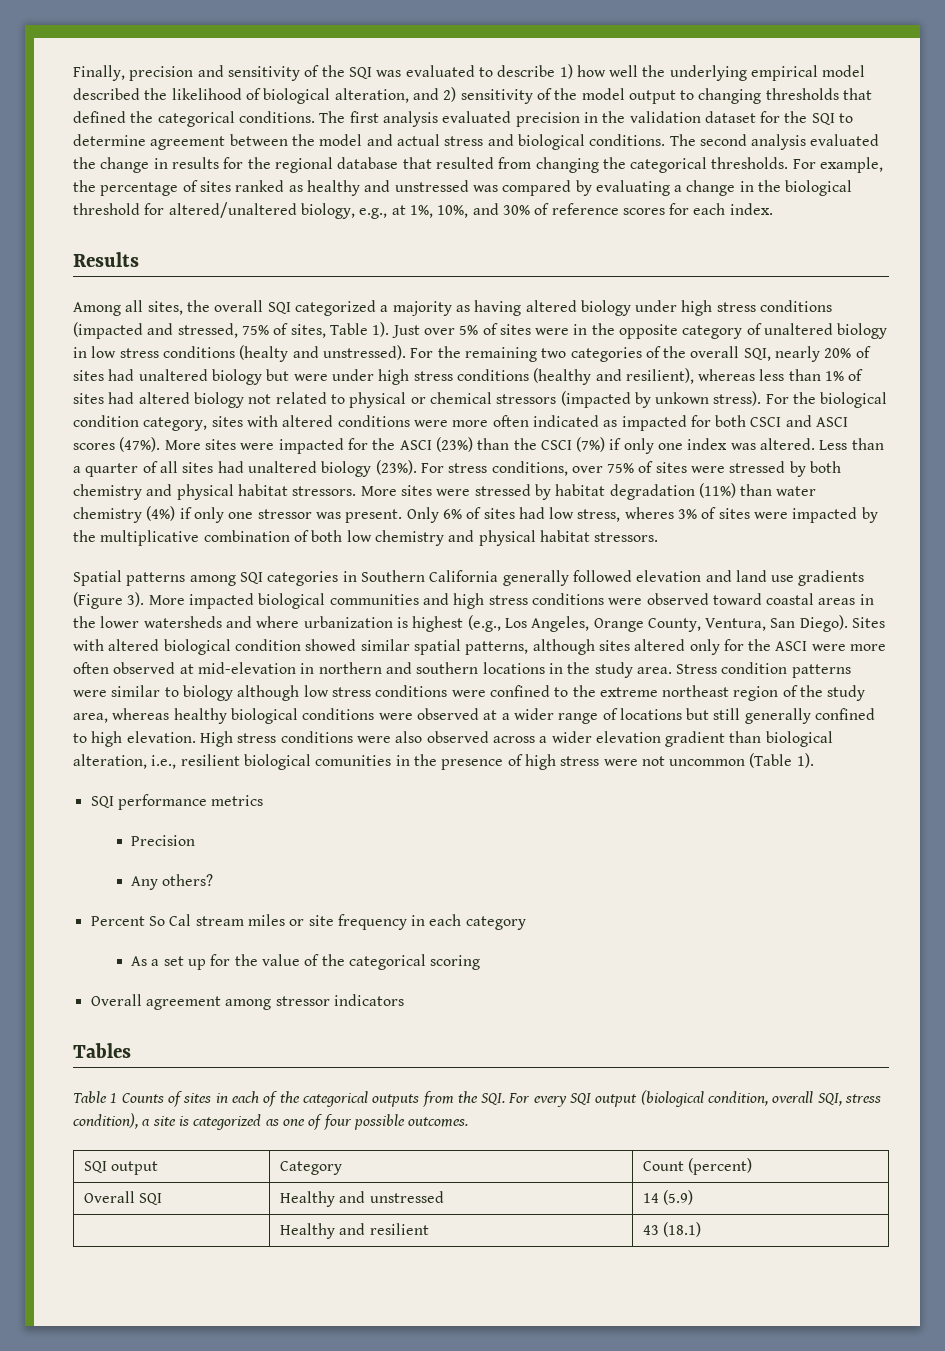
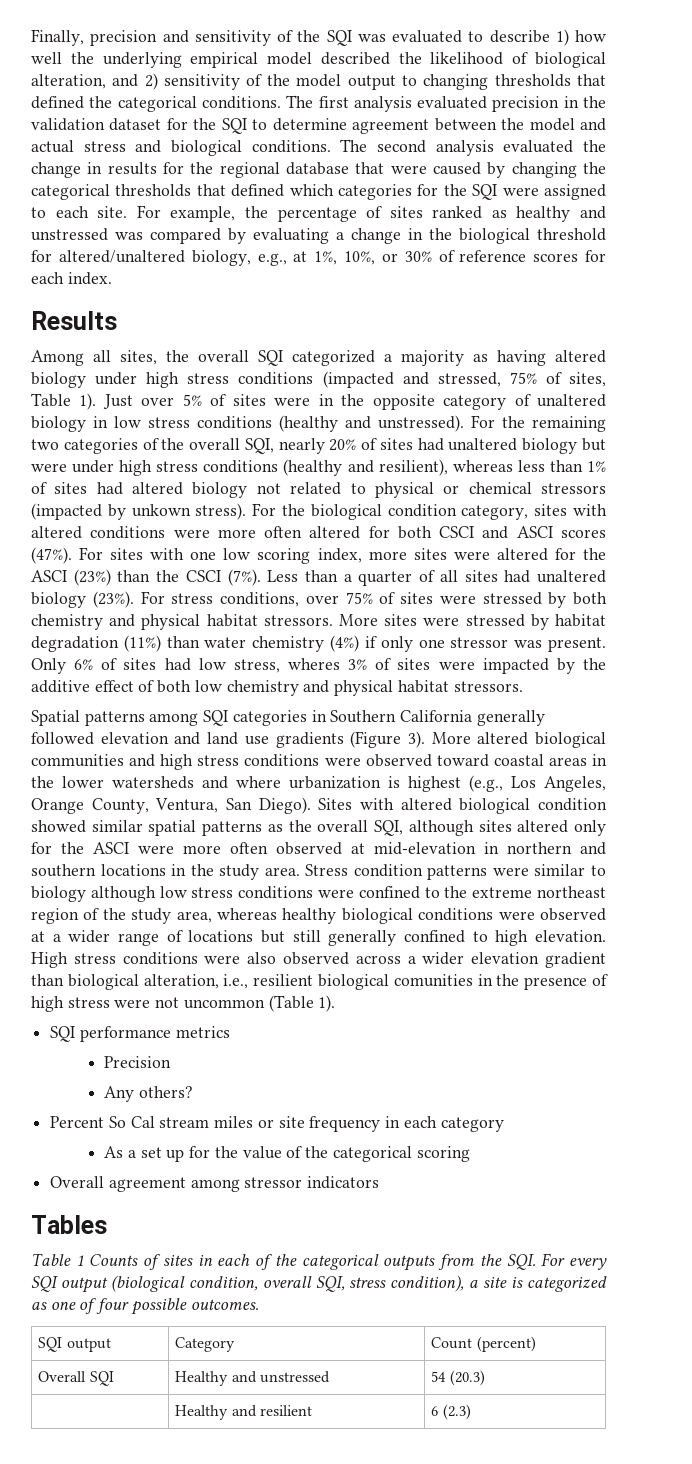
[435,157,789,173] resulted from changing the categorical thresholds. -> [390,162,606,178] [31,184,606,200] [31,206,128,218] were caused by changing the categorical thresholds that defined which categories for the SQI were assigned to each site.
[472,203,499,215] and -> [381,253,398,262] or
[239,345,289,362] (healty -> [279,415,338,432] (healthy
[532,415,687,431] indicated as impacted -> [309,526,361,539] altered
[164,438,344,454] More sites were impacted -> [79,547,548,564] For sites with one low scoring index, more sites were altered
[576,437,816,454] (7%) if only one index was altered. -> [227,569,261,586] (7%).
[100,530,290,546] multiplicative combination -> [31,680,134,693] additive effect
[188,593,254,609] impacted -> [477,732,529,745] altered
[465,641,529,655] patterns, -> [202,820,404,836] patterns as the overall SQI,
[643,1190,694,1205] 14 (5.9) -> [431,1370,485,1386] 54 (20.3)
[643,1222,702,1237] 43 (18.1) -> [431,1404,471,1420] 6 (2.3)

